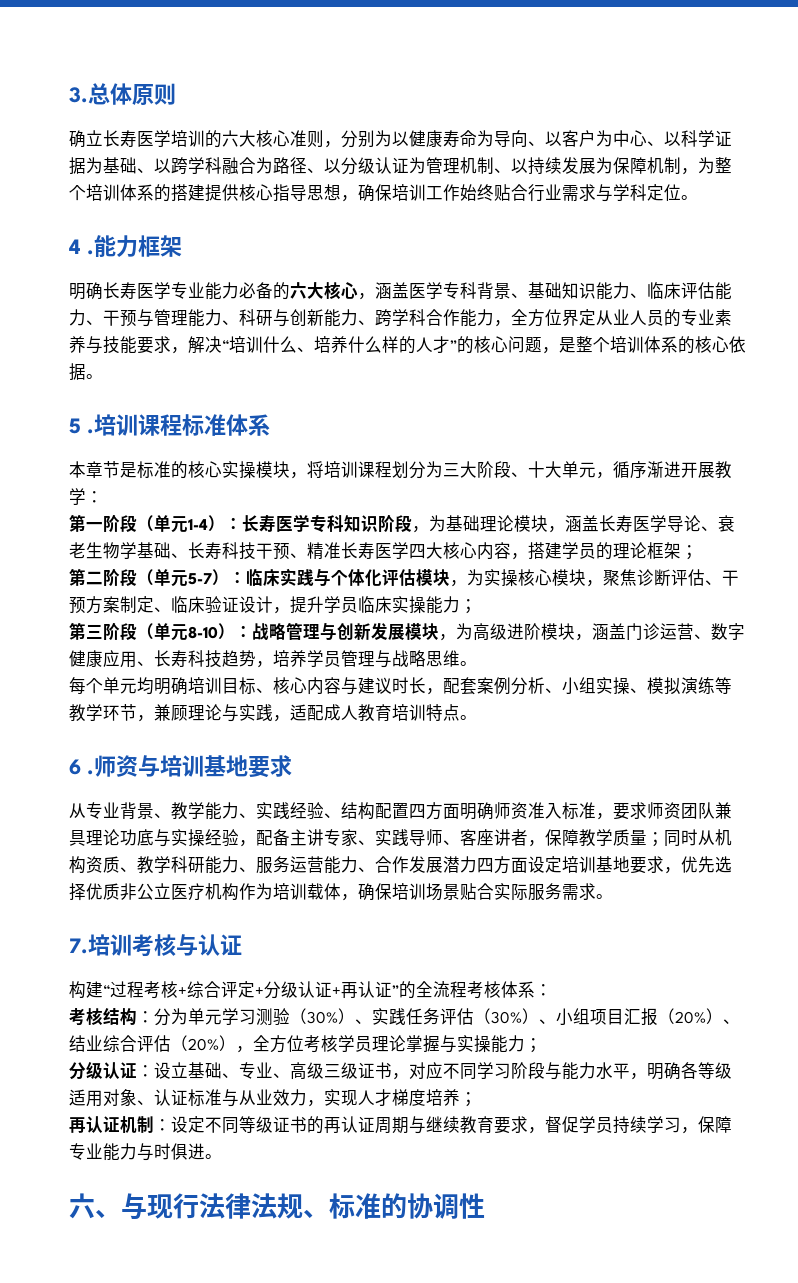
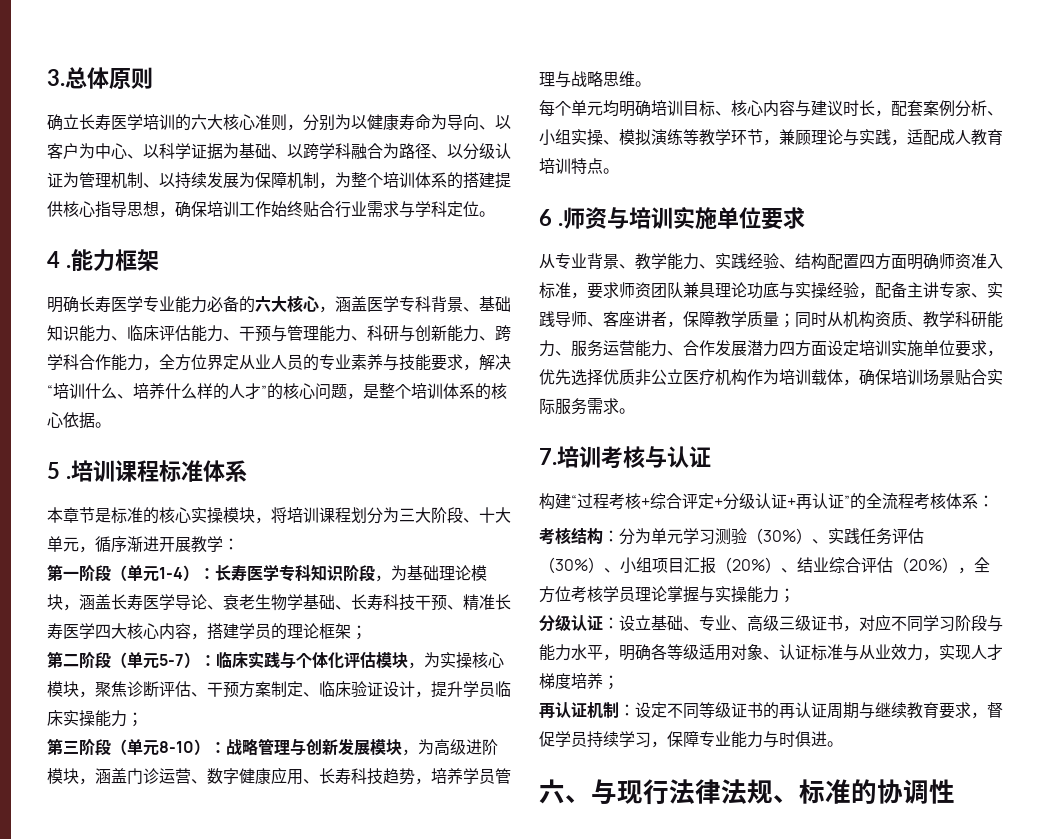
[204,755,248,777] 基地 -> [672,206,761,229] 实施单位
[596,856,630,873] 基地 -> [891,340,955,357] 实施单位

